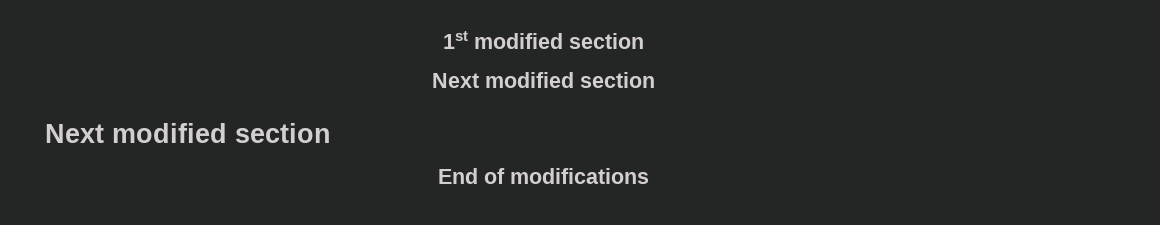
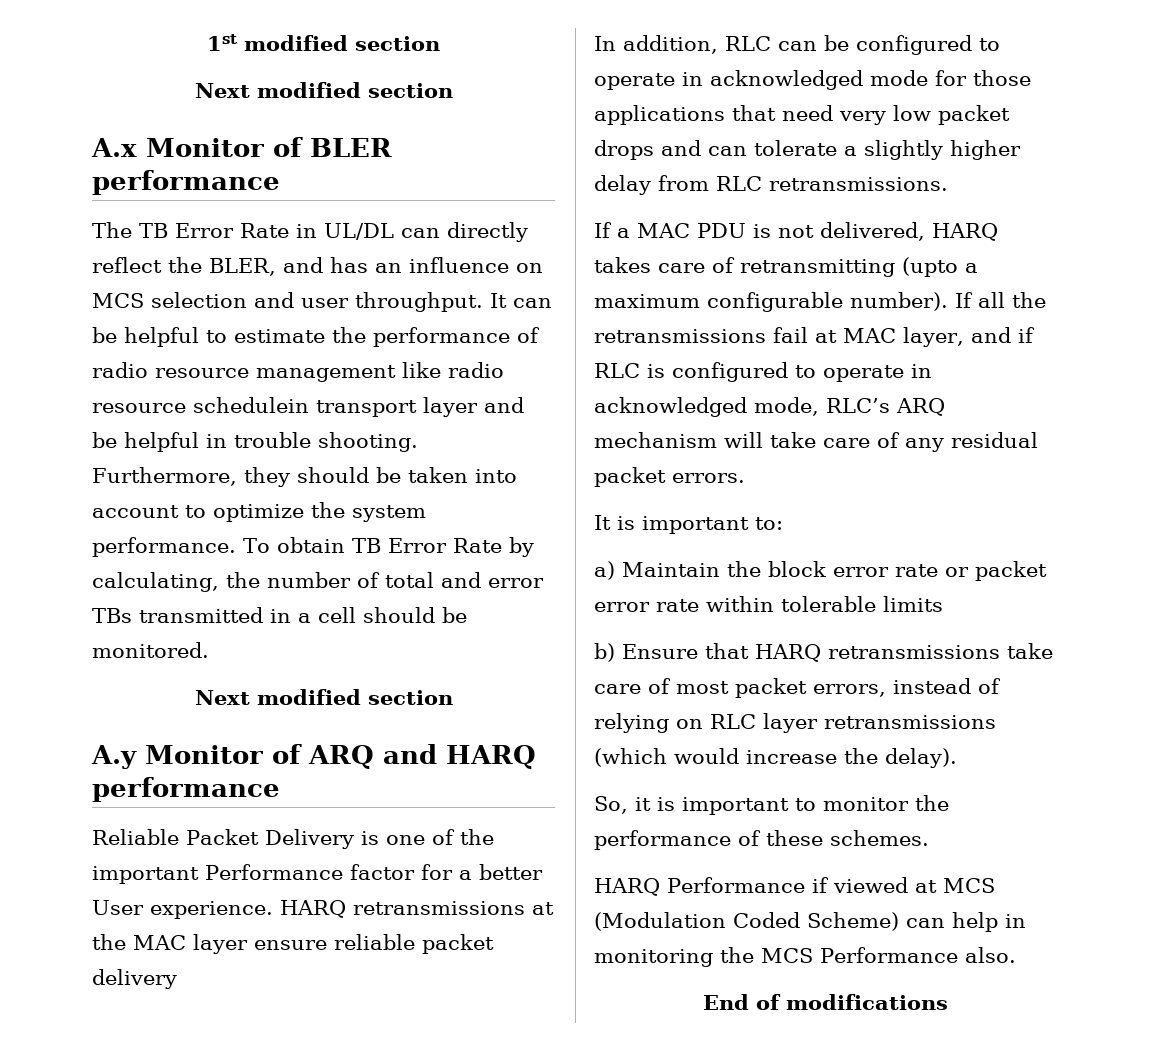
[45,123,331,143] Next modified section -> [91,137,392,157] [92,170,280,195] [92,222,528,242] [92,257,543,276] [92,292,552,312] [92,327,540,347] [92,362,504,382] [92,397,524,417] [92,432,418,452] [92,467,517,487] [92,502,426,522] [92,537,534,557] [92,572,544,592] [92,607,467,623] [92,642,209,658] [194,689,453,705] [91,744,536,769] [92,777,280,802] [92,829,494,849] [92,864,543,884] [92,900,554,919] [92,934,494,954] [92,969,177,989] [594,35,1000,55] [594,70,1031,90] [594,105,1010,125] [594,140,1021,160] [594,175,948,195] [594,222,998,241] [594,257,978,277] [594,292,1046,312] [594,327,1035,347] [594,362,932,382] [594,397,945,417] [594,432,1038,452] [594,467,745,487] [594,515,783,534] [594,561,1047,581] [594,596,943,612] [594,643,1053,662] [594,678,1001,698] [594,713,996,733] [594,748,957,768] [594,795,949,815] [594,830,929,850] [594,877,995,896] [594,912,1026,932] [594,947,1016,967] A.x Monitor of BLER performance // The TB Error Rate in UL/DL can directly reflect the BLER, and has an influence on MCS selection and user throughput. It can be helpful to estimate the performance of radio resource management like radio resource schedulein transport layer and be helpful in trouble shooting. Furthermore, they should be taken into account to optimize the system performance. To obtain TB Error Rate by calculating, the number of total and error TBs transmitted in a cell should be monitored. // Next modified section // A.y Monitor of ARQ and HARQ performance // Reliable Packet Delivery is one of the important Performance factor for a better User experience. HARQ retransmissions at the MAC layer ensure reliable packet delivery // In addition, RLC can be configured to operate in acknowledged mode for those applications that need very low packet drops and can tolerate a slightly higher delay from RLC retransmissions. // If a MAC PDU is not delivered, HARQ takes care of retransmitting (upto a maximum configurable number). If all the retransmissions fail at MAC layer, and if RLC is configured to operate in acknowledged mode, RLC’s ARQ mechanism will take care of any residual packet errors. // It is important to: // a) Maintain the block error rate or packet error rate within tolerable limits // b) Ensure that HARQ retransmissions take care of most packet errors, instead of relying on RLC layer retransmissions (which would increase the delay). // So, it is important to monitor the performance of these schemes. // HARQ Performance if viewed at MCS (Modulation Coded Scheme) can help in monitoring the MCS Performance also.

